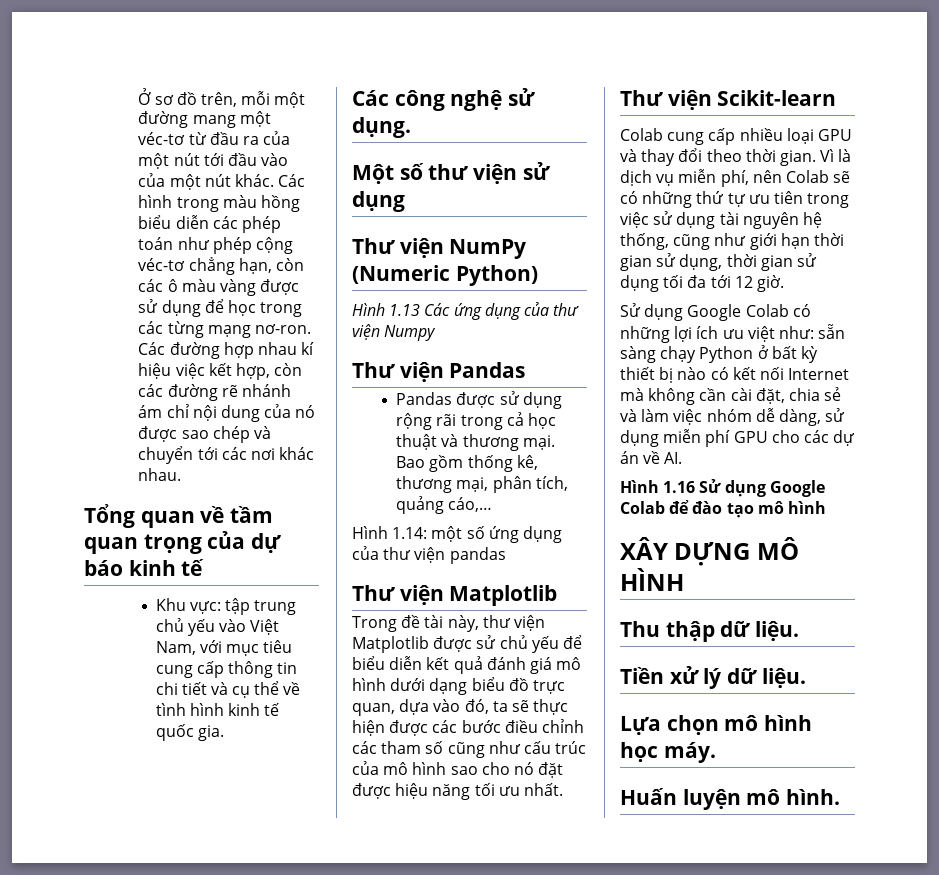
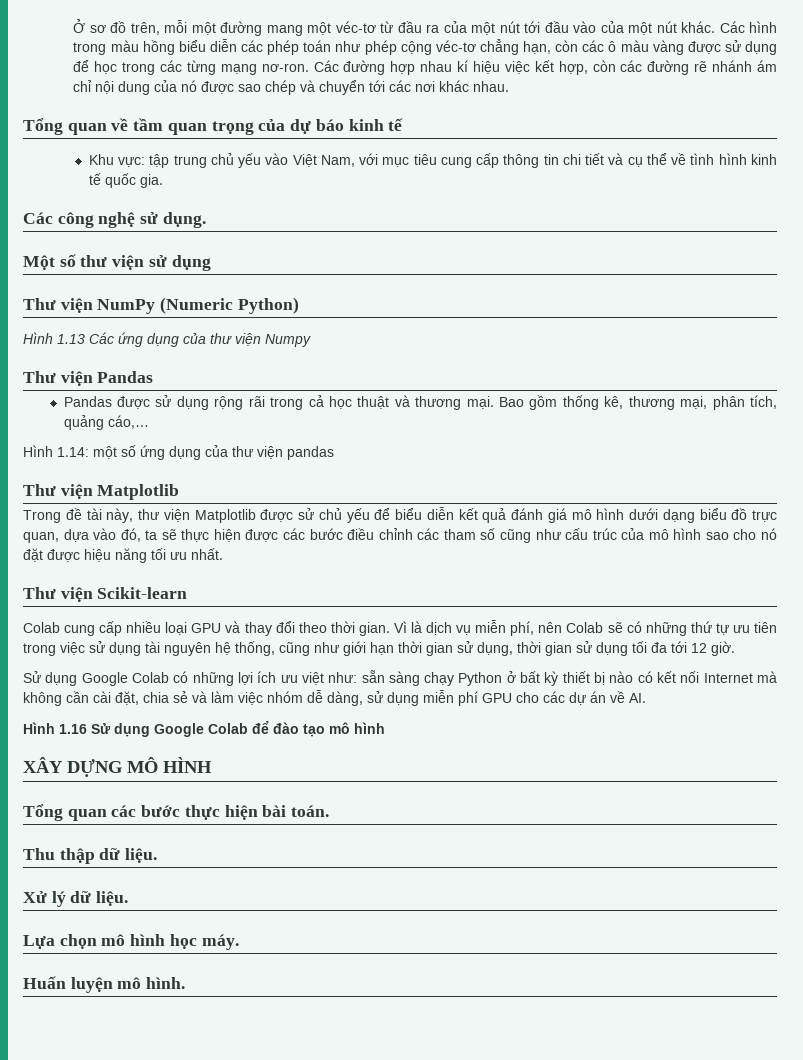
(684, 579) none -> [23,804,330,821] // Tổng quan các bước thực hiện bài toán.
[620,666,699,684] Tiền xử -> [23,891,47,903] Xử

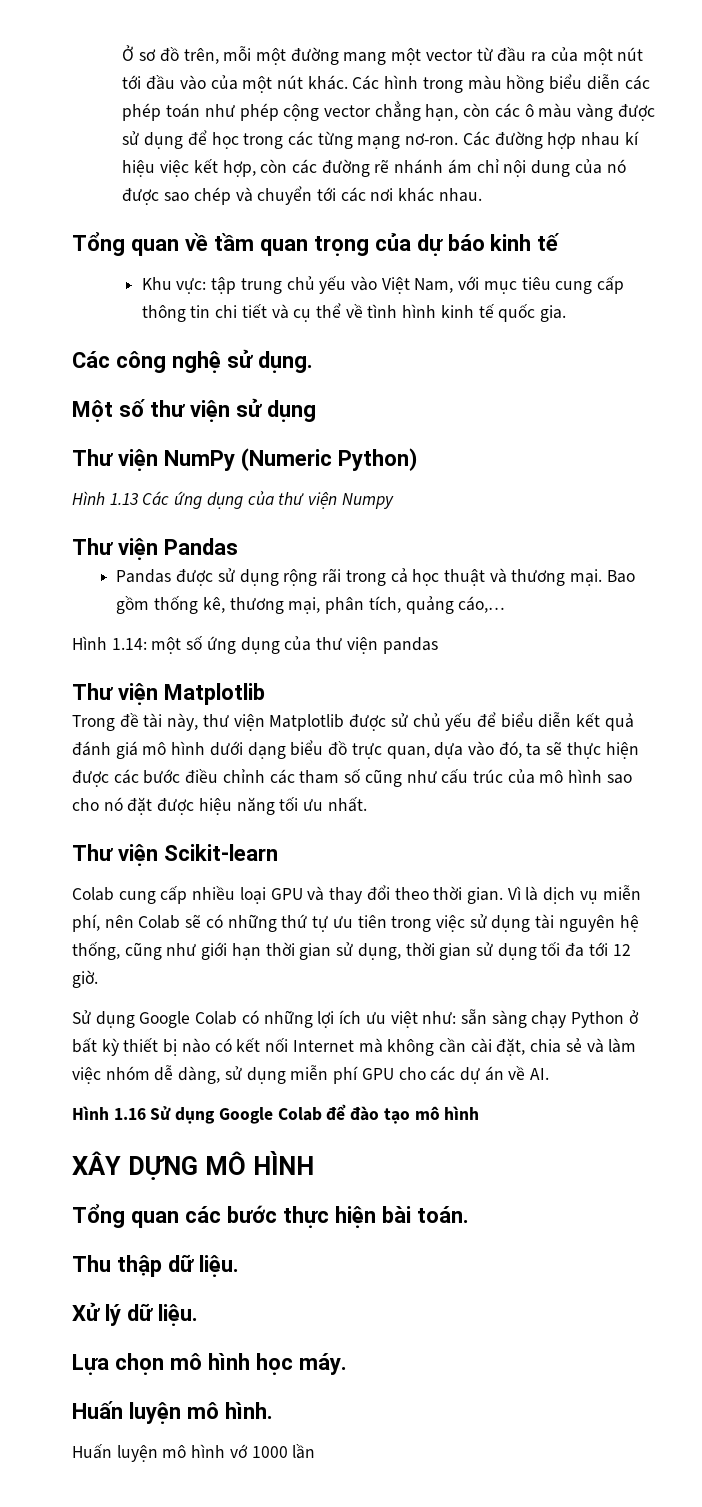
[335,21,376,33] véc-tơ -> [425,49,473,61] vector
[435,40,476,52] véc-tơ -> [324,105,372,117] vector
(186, 983) none -> [72,1444,316,1462] // Huấn luyện mô hình vớ 1000 lần

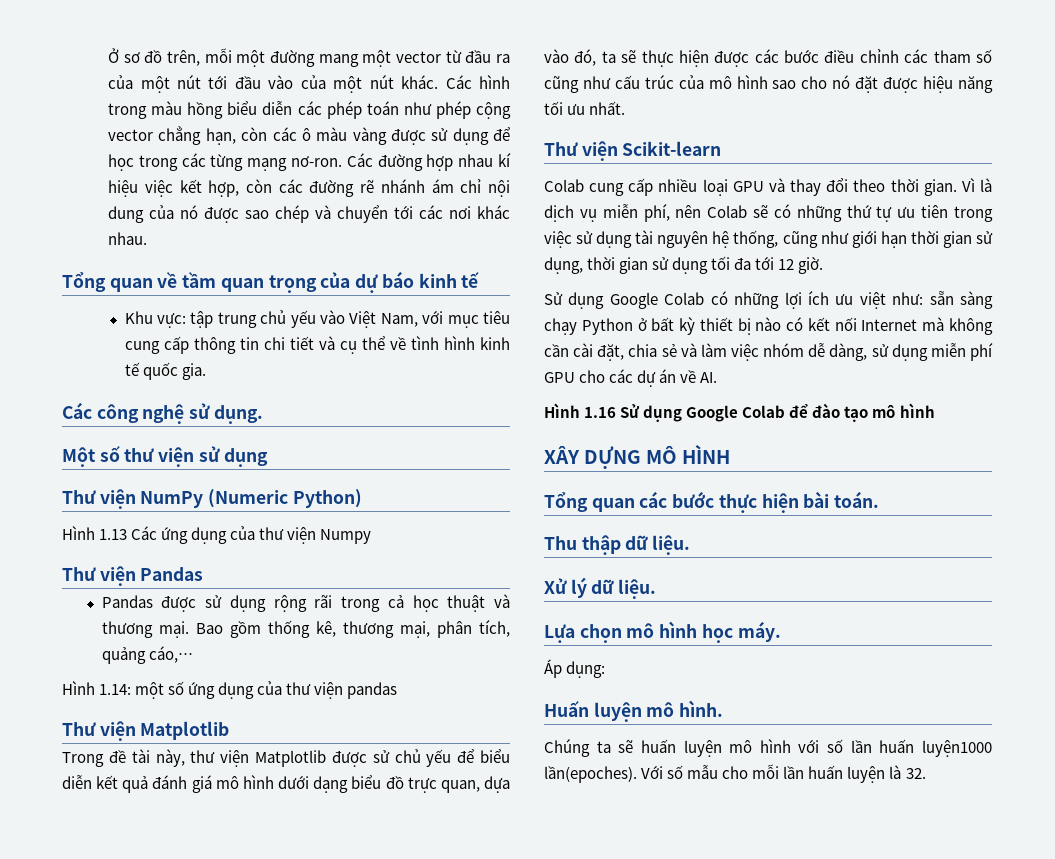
(347, 1364) none -> [544,659,606,678] // Áp dụng:
[72,1444,316,1462] Huấn luyện mô hình vớ 1000 lần -> [544,739,992,757] [544,764,926,783] Chúng ta sẽ huấn luyện mô hình với số lần huấn luyện1000 lần(epoches). Với số mẫu cho mỗi lần huấn luyện là 32.

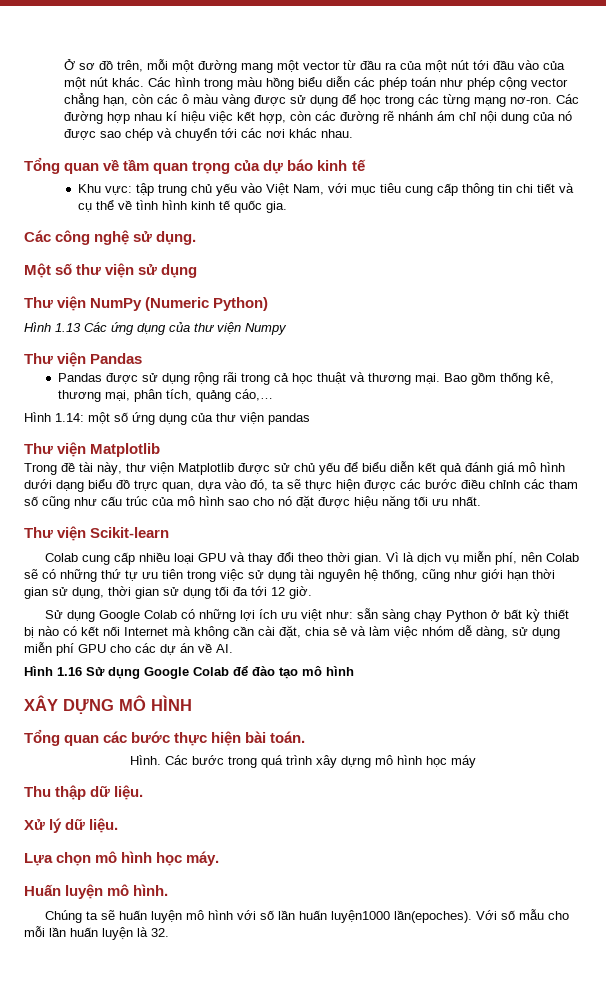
(880, 499) none -> [130,755,476,768] // Hình. Các bước trong quá trình xây dựng mô hình học máy
[544,659,606,678] // Áp dụng: -> (220, 858) none

